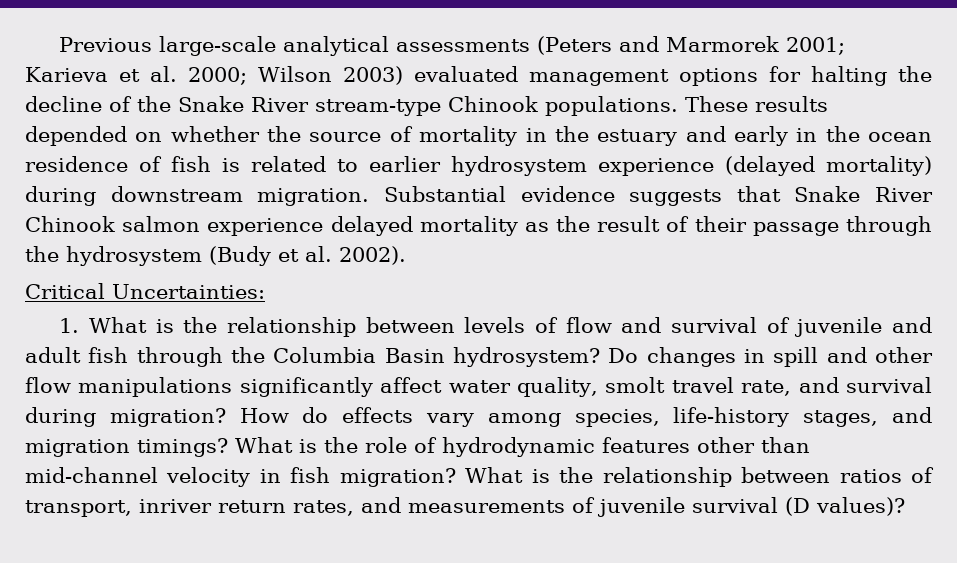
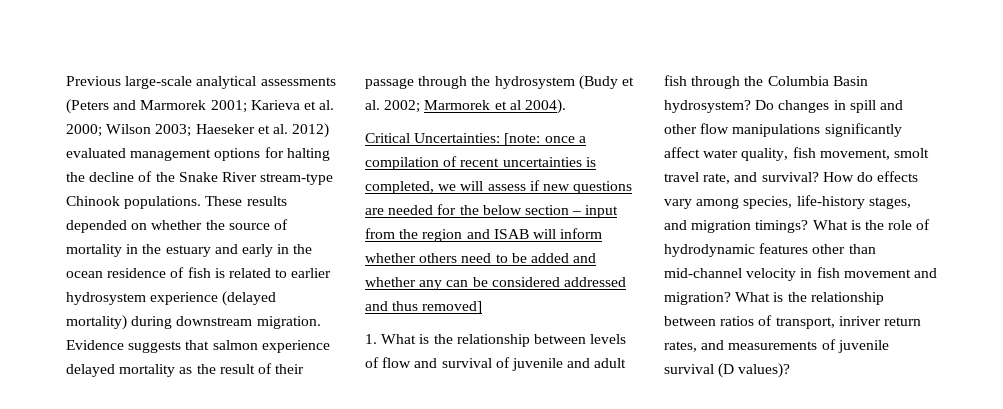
[343,66,403,85] 2003) -> [155,123,330,138] 2003; Haeseker et al. 2012)
[383,186,933,206] [25,216,115,232] Substantial evidence suggests that Snake River Chinook -> [66,340,210,353] Evidence suggests that
[339,246,406,265] [25,283,265,299] 2002). // Critical Uncertainties: -> [384,99,566,114] [365,133,586,146] [365,156,596,170] [365,180,633,194] [365,204,619,218] [365,228,603,242] [365,253,597,263] [365,277,626,290] [365,301,483,314] 2002; Marmorek et al 2004). // Critical Uncertainties: [note: once a compilation of recent uncertainties is completed, we will assess if new questions are needed for the below section – input from the region and ISAB will inform whether others need to be added and whether any can be considered addressed and thus removed]
(599, 387) none -> [792,147,890,160] fish movement,
[846,377,933,393] [25,407,226,427] survival during migration? -> [761,172,819,182] survival?
(331, 475) none -> [843,268,937,278] movement and

